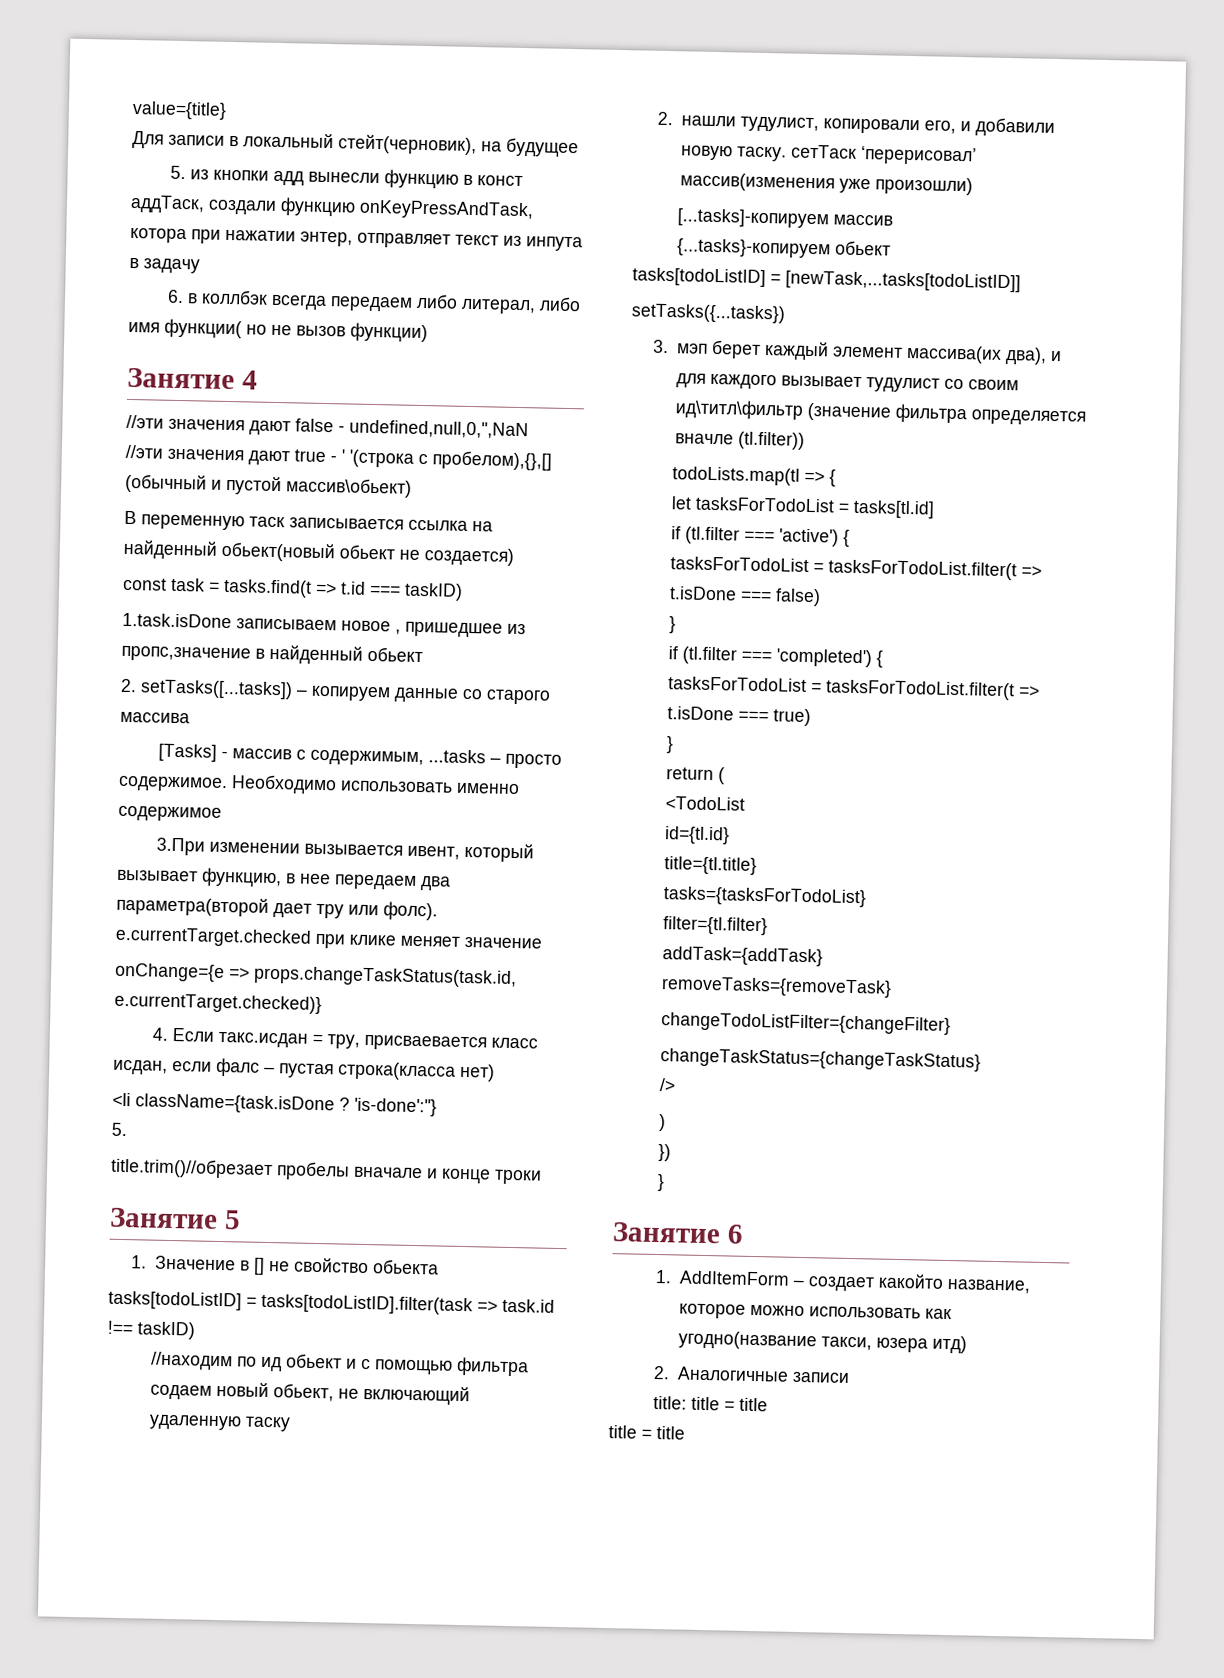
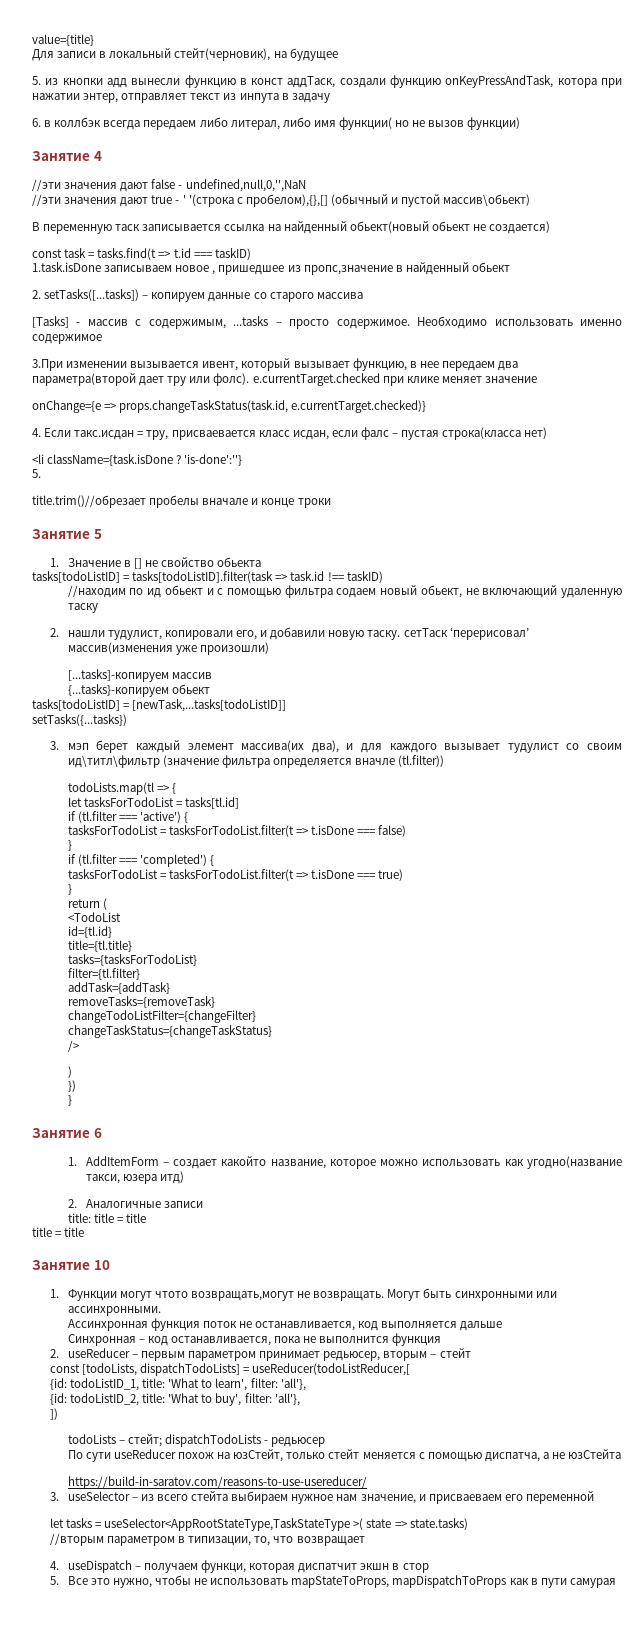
(685, 1433) none -> [32,1260,110,1270] [49,1288,557,1301] [67,1306,161,1316] [67,1318,503,1331] [67,1333,442,1346] [49,1348,471,1361] [49,1363,411,1376] [49,1378,306,1391] [49,1393,300,1406] [49,1408,58,1420] [67,1434,326,1447] [67,1449,622,1462] [67,1476,367,1489] [49,1491,595,1504] [49,1518,468,1531] [49,1533,365,1546] [49,1560,429,1573] [49,1575,616,1588] // Занятие 10 // 1. Функции могут чтото возвращать,могут не возвращать. Могут быть синхронными или ассинхронными. // Ассинхронная функция поток не останавливается, код выполняется дальше // Синхронная – код останавливается, пока не выполнится функция // 2. useReducer – первым параметром принимает редьюсер, вторым – стейт // const [todoLists, dispatchTodoLists] = useReducer(todoListReducer,[ // {id: todoListID_1, title: 'What to learn', filter: 'all'}, // {id: todoListID_2, title: 'What to buy', filter: 'all'}, // ]) // todoLists – стейт; dispatchTodoLists - редьюсер // По сути useReducer похож на юзСтейт, только стейт меняется с помощью диспатча, а не юзСтейта // https://build-in-saratov.com/reasons-to-use-usereducer/ // 3. useSelector – из всего стейта выбираем нужное нам значение, и присваеваем его переменной // let tasks = useSelector<AppRootStateType,TaskStateType >( state => state.tasks) // //вторым параметром в типизации, то, что возвращает // 4. useDispatch – получаем функци, которая диспатчит экшн в стор // 5. Все это нужно, чтобы не использовать mapStateToProps, mapDispatchToProps как в пути самурая

